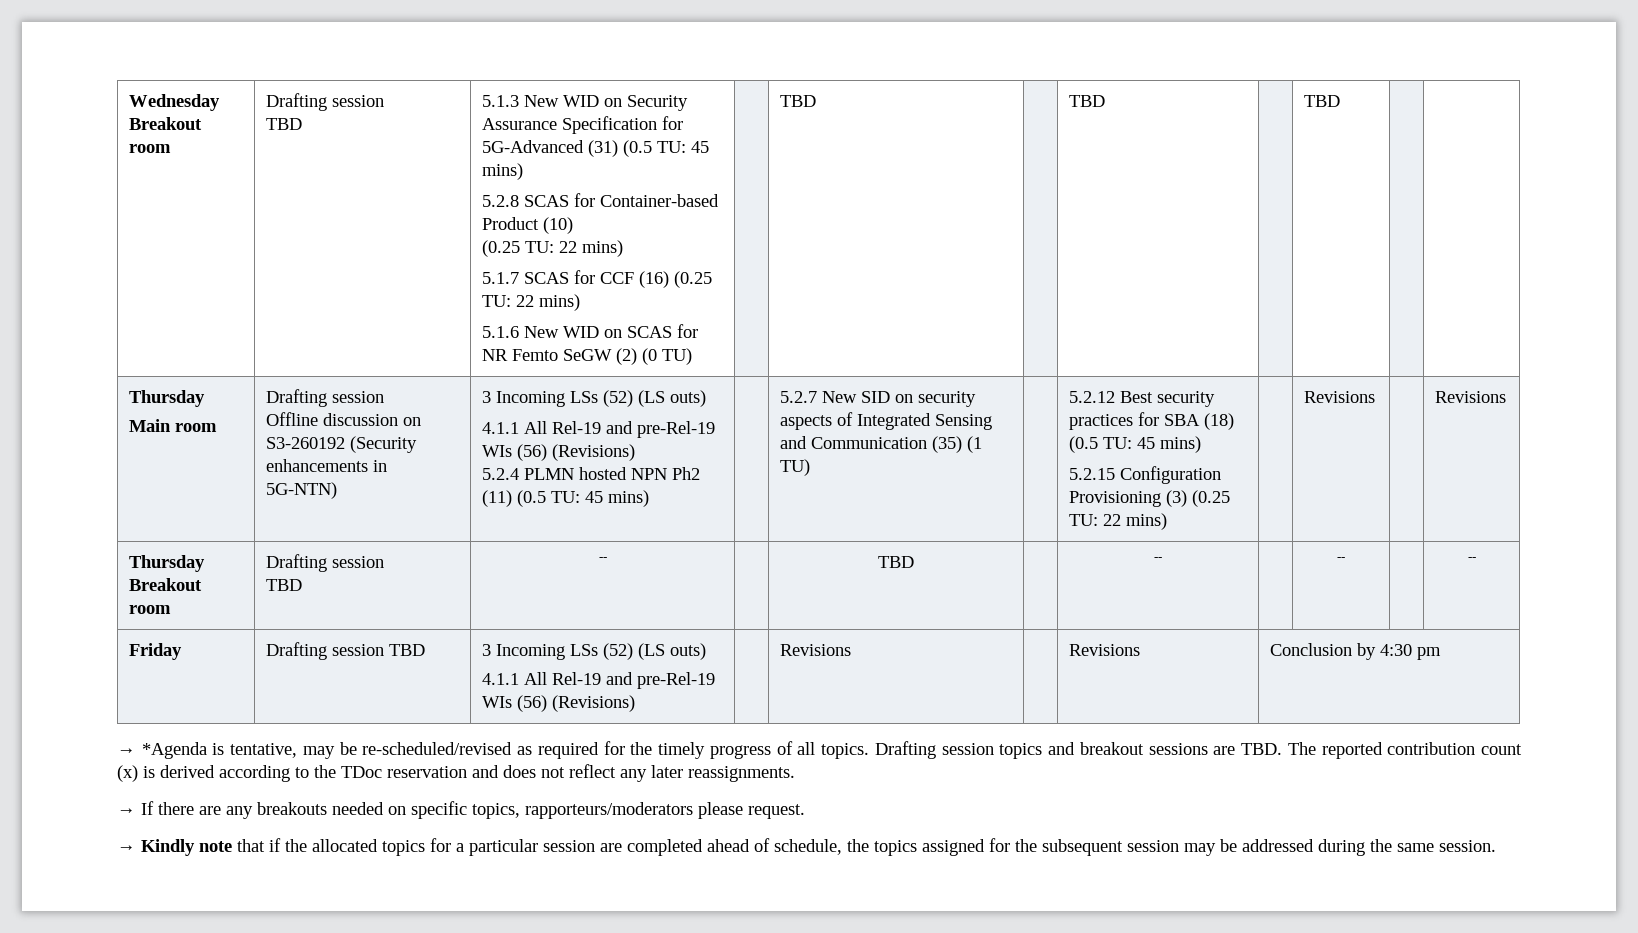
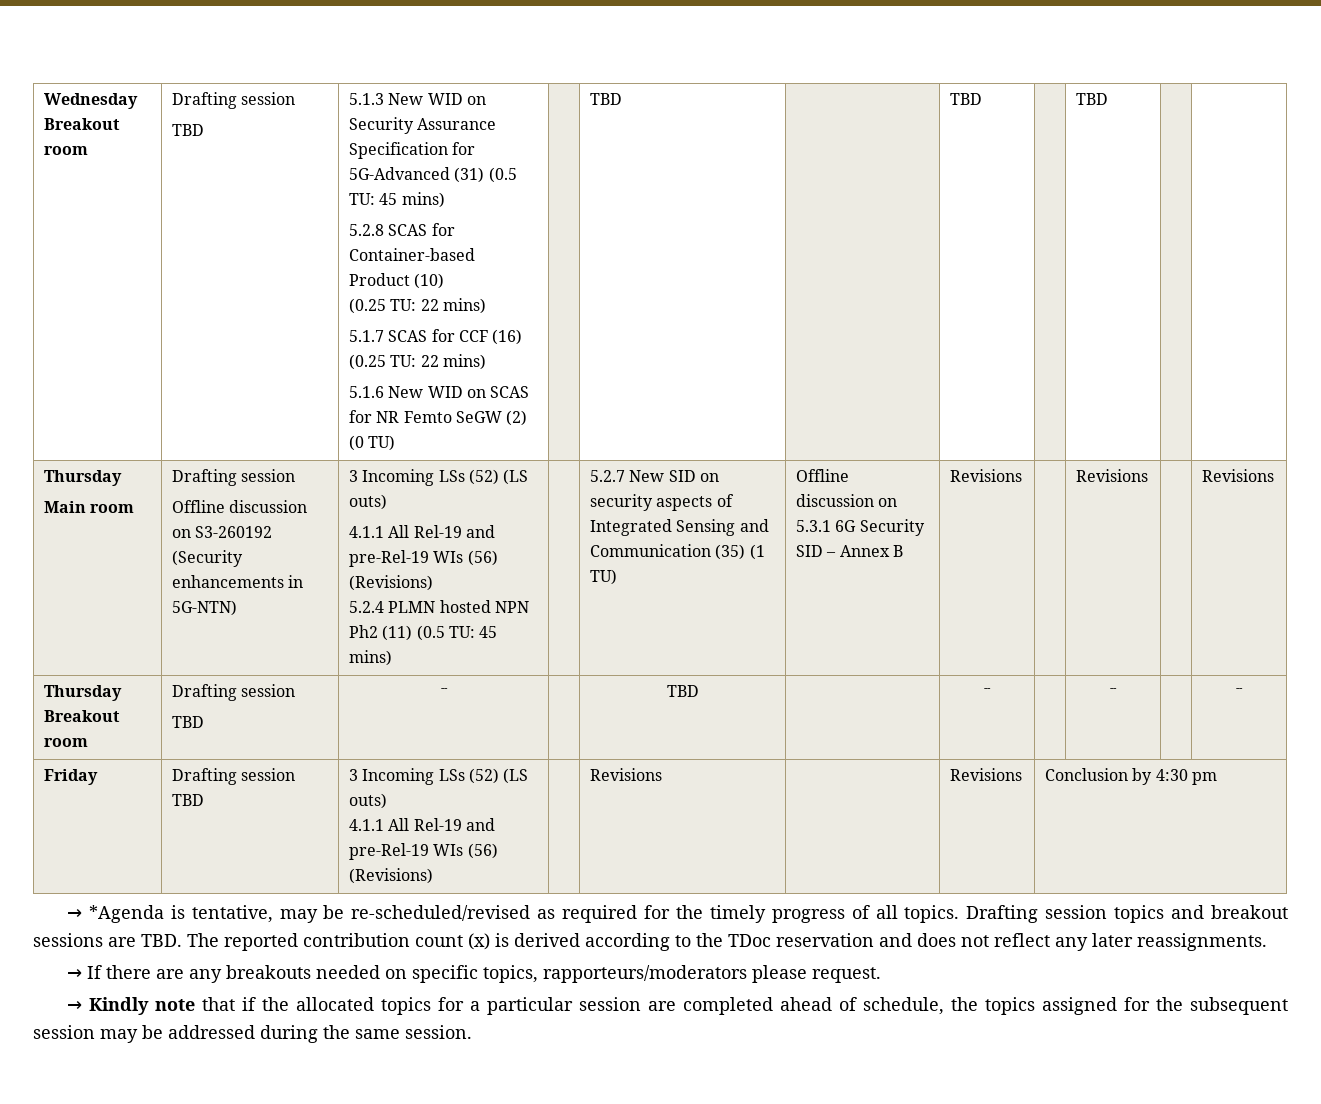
[1069,391,1216,407] [1069,412,1235,430] [1069,436,1202,453] [1069,466,1222,484] [1069,490,1231,507] [1069,513,1168,530] | 5.2.12 Best security practices for SBA (18) (0.5 TU: 45 mins) // 5.2.15 Configuration Provisioning (3) (0.25 TU: 22 mins) -> [796,469,850,482] [796,494,898,507] [796,519,925,536] [796,545,904,557] [950,469,1023,482] Offline discussion on 5.3.1 6G Security SID – Annex B | Revisions

